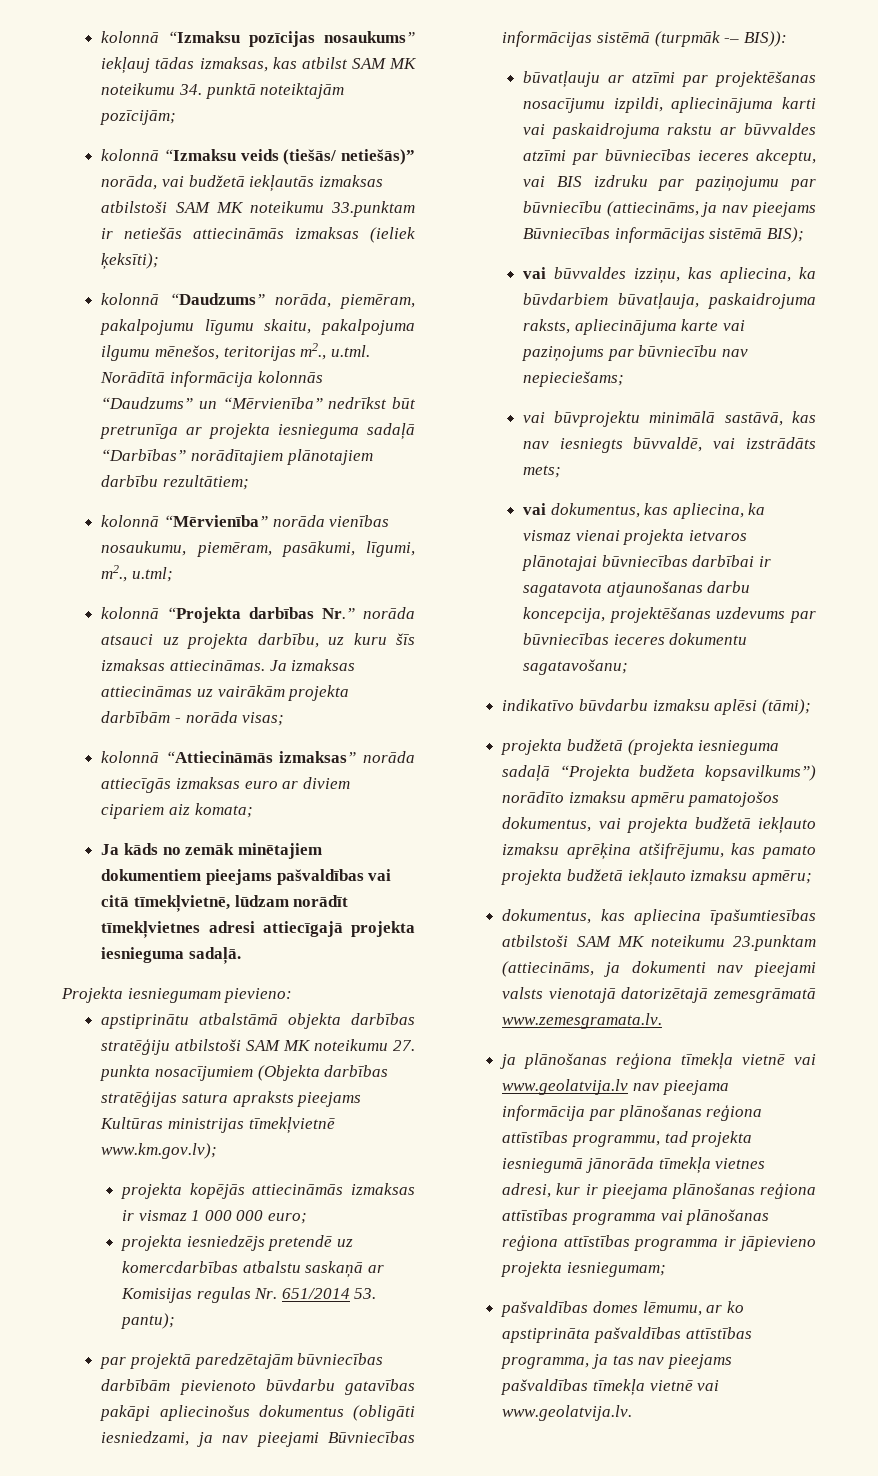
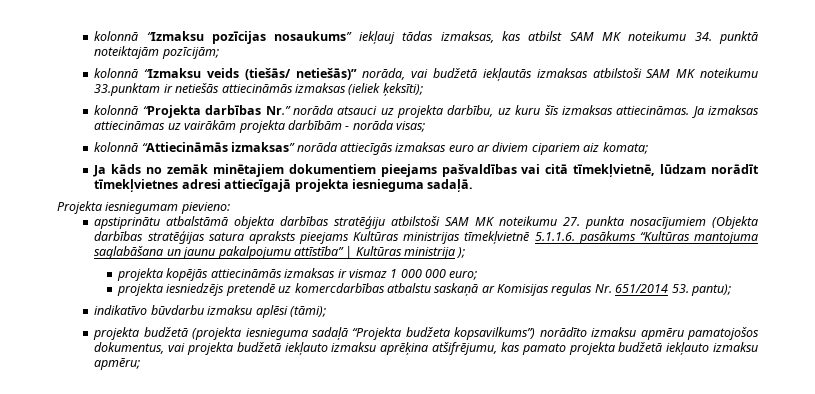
[101,293,416,309] [100,319,415,335] [101,343,370,361] [100,371,323,387] [101,397,416,409] [100,423,415,440] [101,449,373,465] [101,475,249,490] [101,515,390,527] [101,541,416,557] [101,565,173,582] // kolonnā “Daudzums” norāda, piemēram, pakalpojumu līgumu skaitu, pakalpojuma ilgumu mēnešos, teritorijas m2., u.tml. Norādītā informācija kolonnās “Daudzums” un “Mērvienība” nedrīkst būt pretrunīga ar projekta iesnieguma sadaļā “Darbības” norādītajiem plānotajiem darbību rezultātiem; // kolonnā “Mērvienība” norāda vienības nosaukumu, piemēram, pasākumi, līgumi, m2., u.tml; -> (423, 89) none
[101,1143,218,1159] www.km.gov.lv); -> [534,231,758,244] [94,246,466,259] 5.1.1.6. pasākums “Kultūras mantojuma saglabāšana un jaunu pakalpojumu attīstība” | Kultūras ministrija );
[100,1353,384,1369] [101,1379,416,1395] [100,1405,416,1421] [101,1431,415,1447] [502,31,787,47] [522,71,816,88] [522,97,816,113] [522,123,816,139] [522,149,816,165] [522,175,816,192] [522,201,816,217] [522,227,804,243] [522,267,816,284] [522,293,816,310] [522,319,745,335] [521,345,748,362] [522,371,624,387] [522,411,816,427] [522,437,816,453] [522,465,561,478] [522,503,766,519] [522,529,747,545] [521,555,771,571] [522,581,751,597] [522,607,816,623] [522,633,748,645] [522,659,628,675] // par projektā paredzētajām būvniecības darbībām pievienoto būvdarbu gatavības pakāpi apliecinošus dokumentus (obligāti iesniedzami, ja nav pieejami Būvniecības informācijas sistēmā (turpmāk -– BIS)): // būvatļauju ar atzīmi par projektēšanas nosacījumu izpildi, apliecinājuma karti vai paskaidrojuma rakstu ar būvvaldes atzīmi par būvniecības ieceres akceptu, vai BIS izdruku par paziņojumu par būvniecību (attiecināms, ja nav pieejams Būvniecības informācijas sistēmā BIS); // vai būvvaldes izziņu, kas apliecina, ka būvdarbiem būvatļauja, paskaidrojuma raksts, apliecinājuma karte vai paziņojums par būvniecību nav nepieciešams; // vai būvprojektu minimālā sastāvā, kas nav iesniegts būvvaldē, vai izstrādāts mets; // vai dokumentus, kas apliecina, ka vismaz vienai projekta ietvaros plānotajai būvniecības darbībai ir sagatavota atjaunošanas darbu koncepcija, projektēšanas uzdevums par būvniecības ieceres dokumentu sagatavošanu; -> (731, 290) none
[502,909,816,925] [502,935,816,951] [502,961,816,977] [502,987,816,1003] [502,1013,663,1029] [500,1052,816,1070] [502,1079,729,1095] [502,1104,763,1121] [502,1131,753,1147] [502,1157,766,1174] [502,1182,816,1199] [502,1209,770,1225] [502,1234,816,1251] [501,1261,666,1277] [501,1301,744,1317] [502,1327,752,1343] [501,1354,732,1369] [501,1379,720,1396] [502,1405,633,1421] // dokumentus, kas apliecina īpašumtiesības atbilstoši SAM MK noteikumu 23.punktam (attiecināms, ja dokumenti nav pieejami valsts vienotajā datorizētajā zemesgrāmatā www.zemesgramata.lv. // ja plānošanas reģiona tīmekļa vietnē vai www.geolatvija.lv nav pieejama informācija par plānošanas reģiona attīstības programmu, tad projekta iesniegumā jānorāda tīmekļa vietnes adresi, kur ir pieejama plānošanas reģiona attīstības programma vai plānošanas reģiona attīstības programma ir jāpievieno projekta iesniegumam; // pašvaldības domes lēmumu, ar ko apstiprināta pašvaldības attīstības programma, ja tas nav pieejams pašvaldības tīmekļa vietnē vai www.geolatvija.lv. -> (141, 364) none

